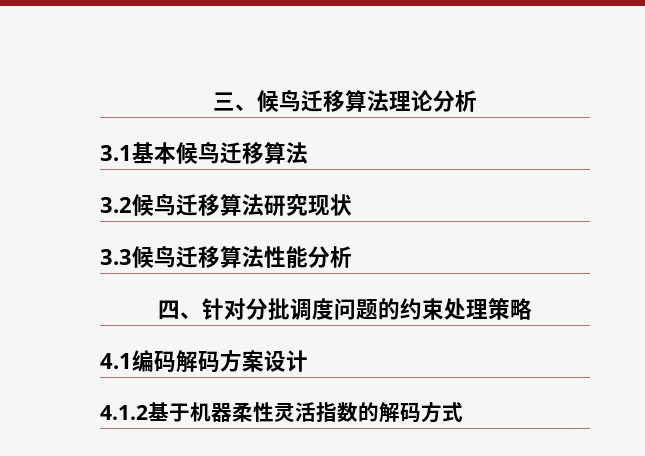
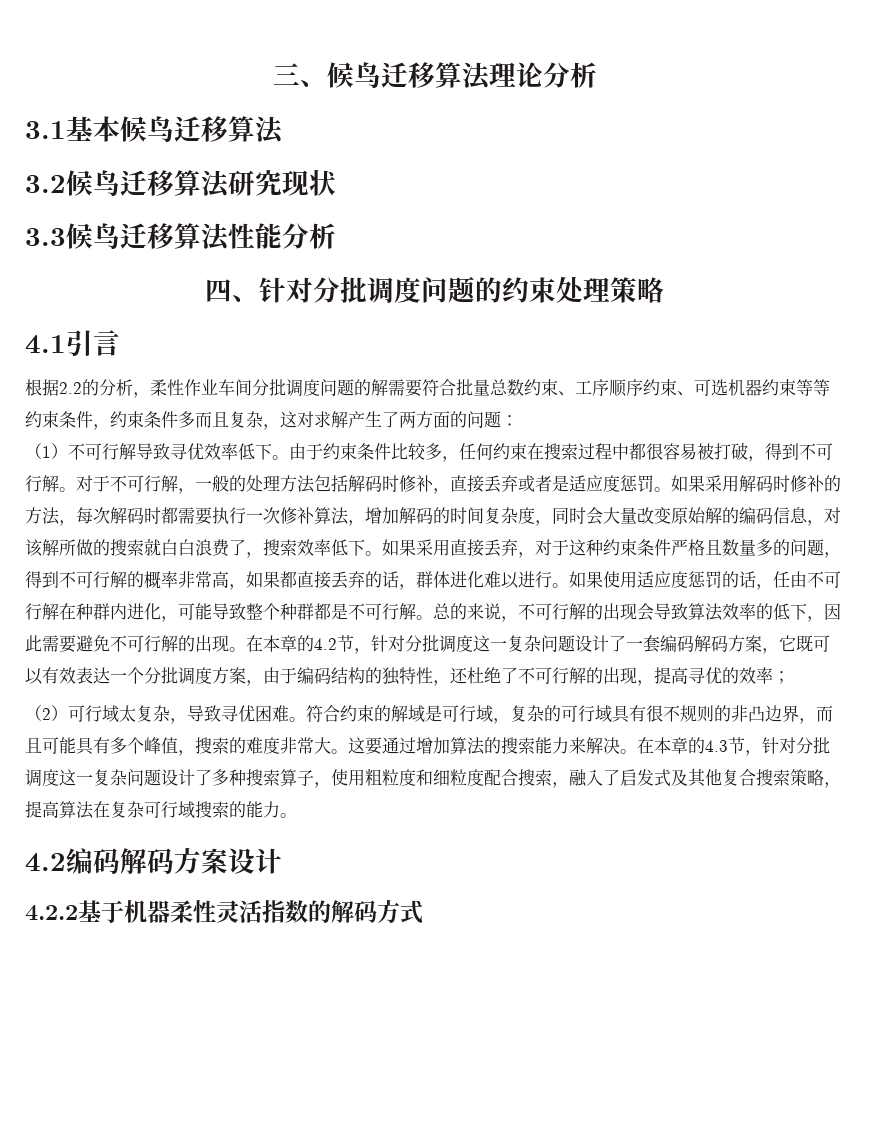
(132, 361) none -> [66,330,120,357] [25,379,830,398] [25,411,518,430] [25,442,833,462] [25,475,841,494] [25,507,841,526] [25,538,841,558] [25,571,841,590] [25,603,841,622] [25,635,830,654] [25,667,790,686] [25,705,833,724] [25,737,830,756] [25,768,841,788] [25,801,297,819] [25,853,66,872] 引言 // 根据2.2的分析，柔性作业车间分批调度问题的解需要符合批量总数约束、工序顺序约束、可选机器约束等等约束条件，约束条件多而且复杂，这对求解产生了两方面的问题： // （1）不可行解导致寻优效率低下。由于约束条件比较多，任何约束在搜索过程中都很容易被打破，得到不可行解。对于不可行解，一般的处理方法包括解码时修补，直接丢弃或者是适应度惩罚。如果采用解码时修补的方法，每次解码时都需要执行一次修补算法，增加解码的时间复杂度，同时会大量改变原始解的编码信息，对该解所做的搜索就白白浪费了，搜索效率低下。如果采用直接丢弃，对于这种约束条件严格且数量多的问题，得到不可行解的概率非常高，如果都直接丢弃的话，群体进化难以进行。如果使用适应度惩罚的话，任由不可行解在种群内进化，可能导致整个种群都是不可行解。总的来说，不可行解的出现会导致算法效率的低下，因此需要避免不可行解的出现。在本章的4.2节，针对分批调度这一复杂问题设计了一套编码解码方案，它既可以有效表达一个分批调度方案，由于编码结构的独特性，还杜绝了不可行解的出现，提高寻优的效率； // （2）可行域太复杂，导致寻优困难。符合约束的解域是可行域，复杂的可行域具有很不规则的非凸边界，而且可能具有多个峰值，搜索的难度非常大。这要通过增加算法的搜索能力来解决。在本章的4.3节，针对分批调度这一复杂问题设计了多种搜索算子，使用粗粒度和细粒度配合搜索，融入了启发式及其他复合搜索策略，提高算法在复杂可行域搜索的能力。 // 4.2
[100,405,148,420] 4.1.2 -> [25,905,78,921] 4.2.2

